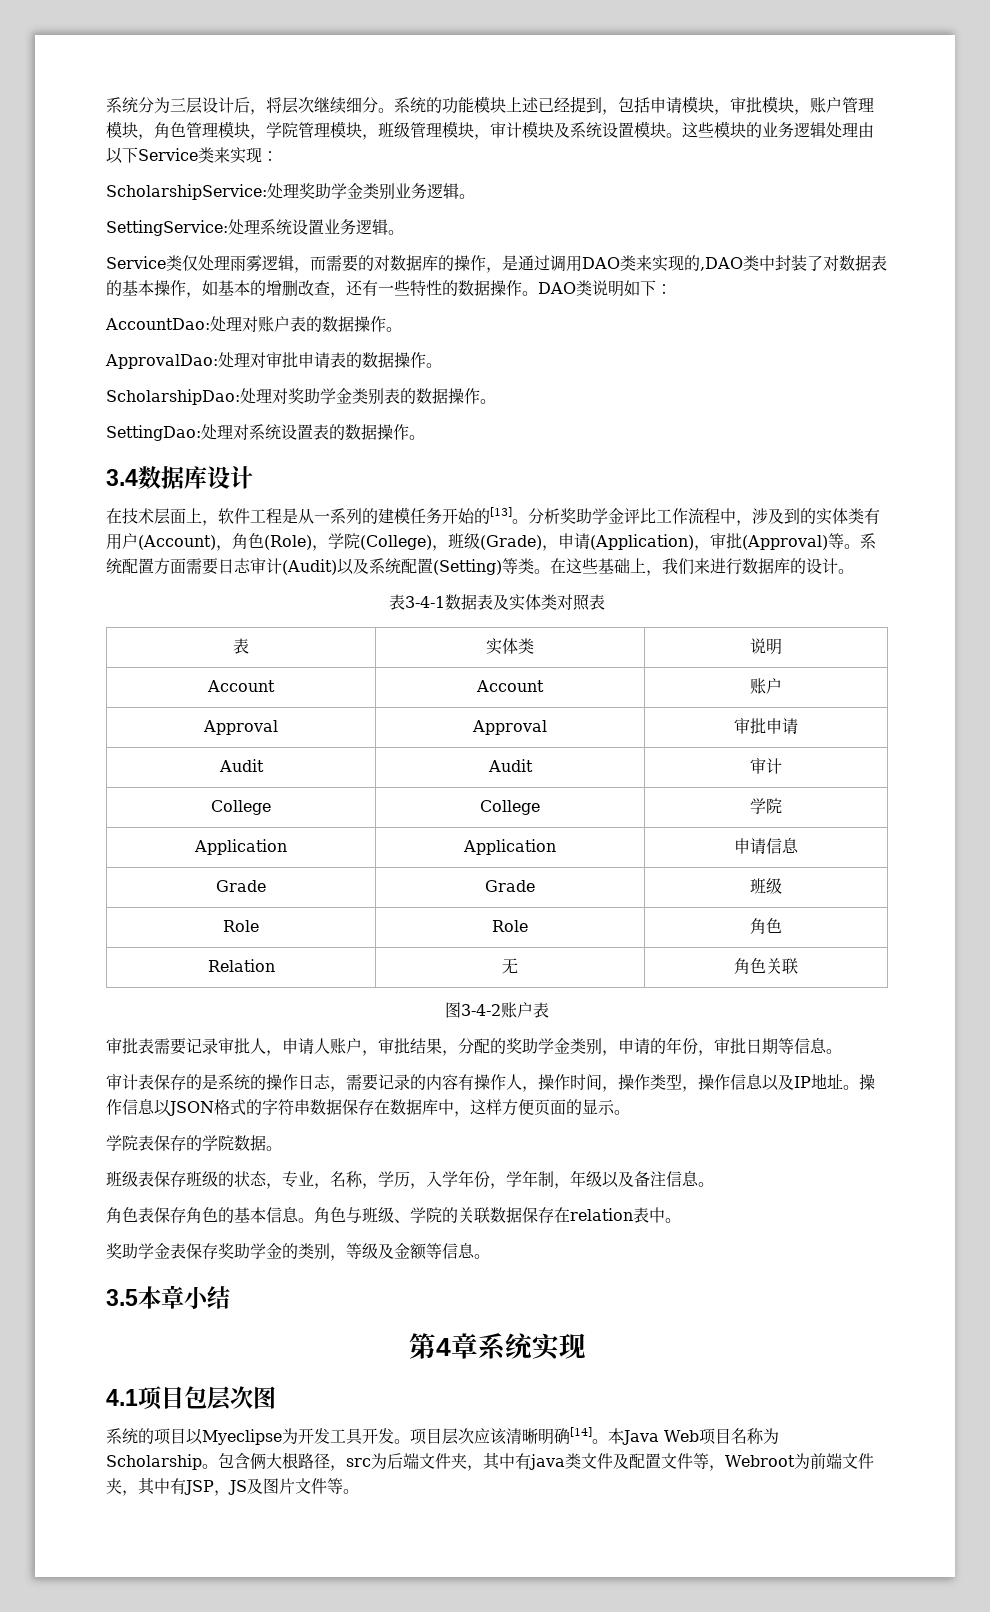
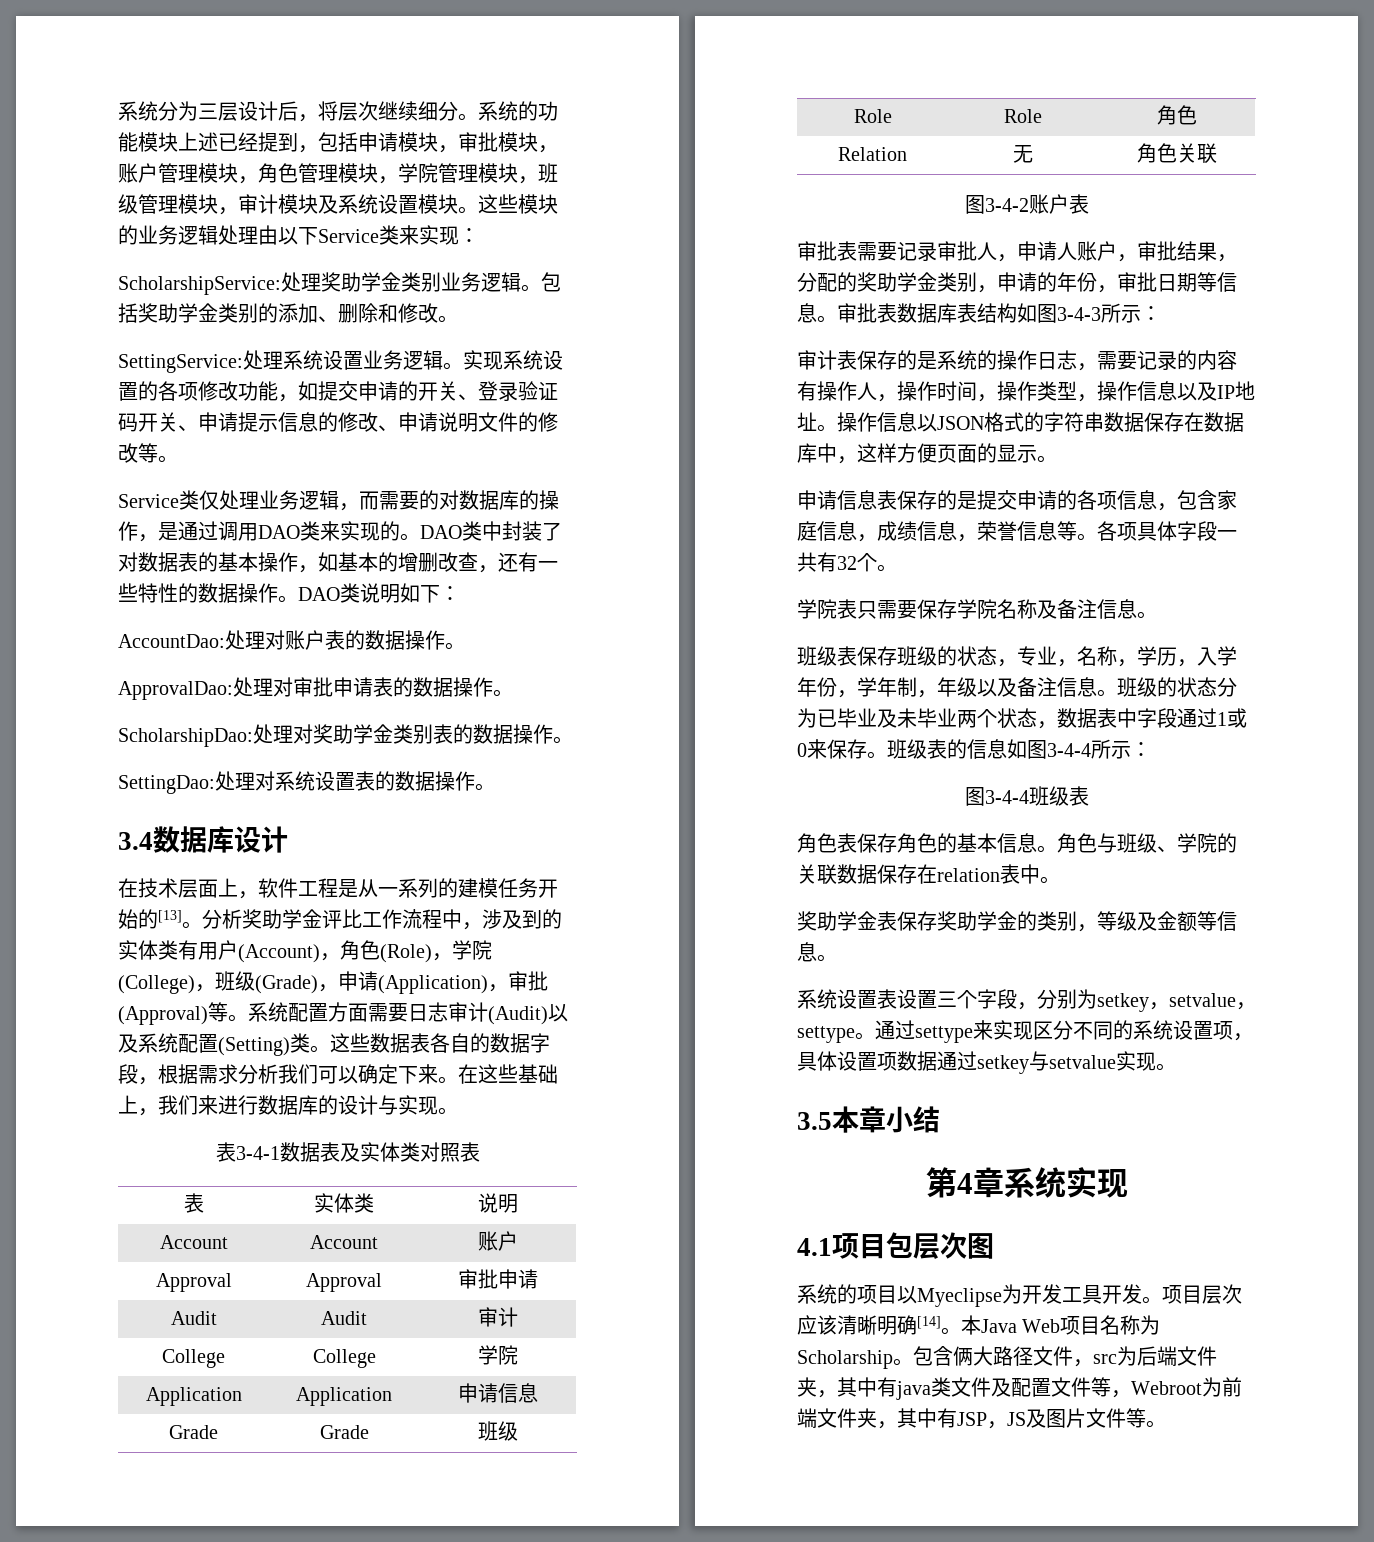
(475, 196) none -> [541,272,561,292] [118,303,458,323] 包括奖助学金类别的添加、删除和修改。
(404, 232) none -> [463,350,563,370] [118,381,558,402] [118,412,558,432] [118,443,178,463] 实现系统设置的各项修改功能，如提交申请的开关、登录验证码开关、申请提示信息的修改、申请说明文件的修改等。
[230,255,262,272] 雨雾 -> [259,490,299,510] 业务
[700,257,743,271] ,DAO -> [400,525,462,541] 。DAO
[502,558,534,574] 等类 -> [290,1033,550,1053] [118,1064,438,1085] 类。这些数据表各自的数据字段，根据需求分析我们可以确定下来
(838, 566) none -> [378,1095,438,1115] 与实现
(842, 1051) none -> [837,303,1161,323] 审批表数据库表结构如图3-4-3所示：
[106,1135,266,1151] 学院表保存的学院数据 -> [797,490,1237,511] [797,521,1237,542] [797,552,897,572] [797,599,1137,619] 申请信息表保存的是提交申请的各项信息，包含家庭信息，成绩信息，荣誉信息等。各项具体字段一共有32个。 // 学院表只需要保存学院名称及备注信息
(714, 1184) none -> [1117,677,1237,697] [797,708,1247,729] [797,739,1151,759] [964,786,1089,806] 班级的状态分为已毕业及未毕业两个状态，数据表中字段通过1或0来保存。班级表的信息如图3-4-4所示： // 图3-4-4班级表
(490, 1256) none -> [797,989,1256,1012] [797,1020,1253,1043] [797,1051,1176,1074] // 系统设置表设置三个字段，分别为setkey，setvalue，settype。通过settype来实现区分不同的系统设置项，具体设置项数据通过setkey与setvalue实现。
[282,1452,330,1469] 根路径 -> [993,1346,1073,1366] 路径文件

